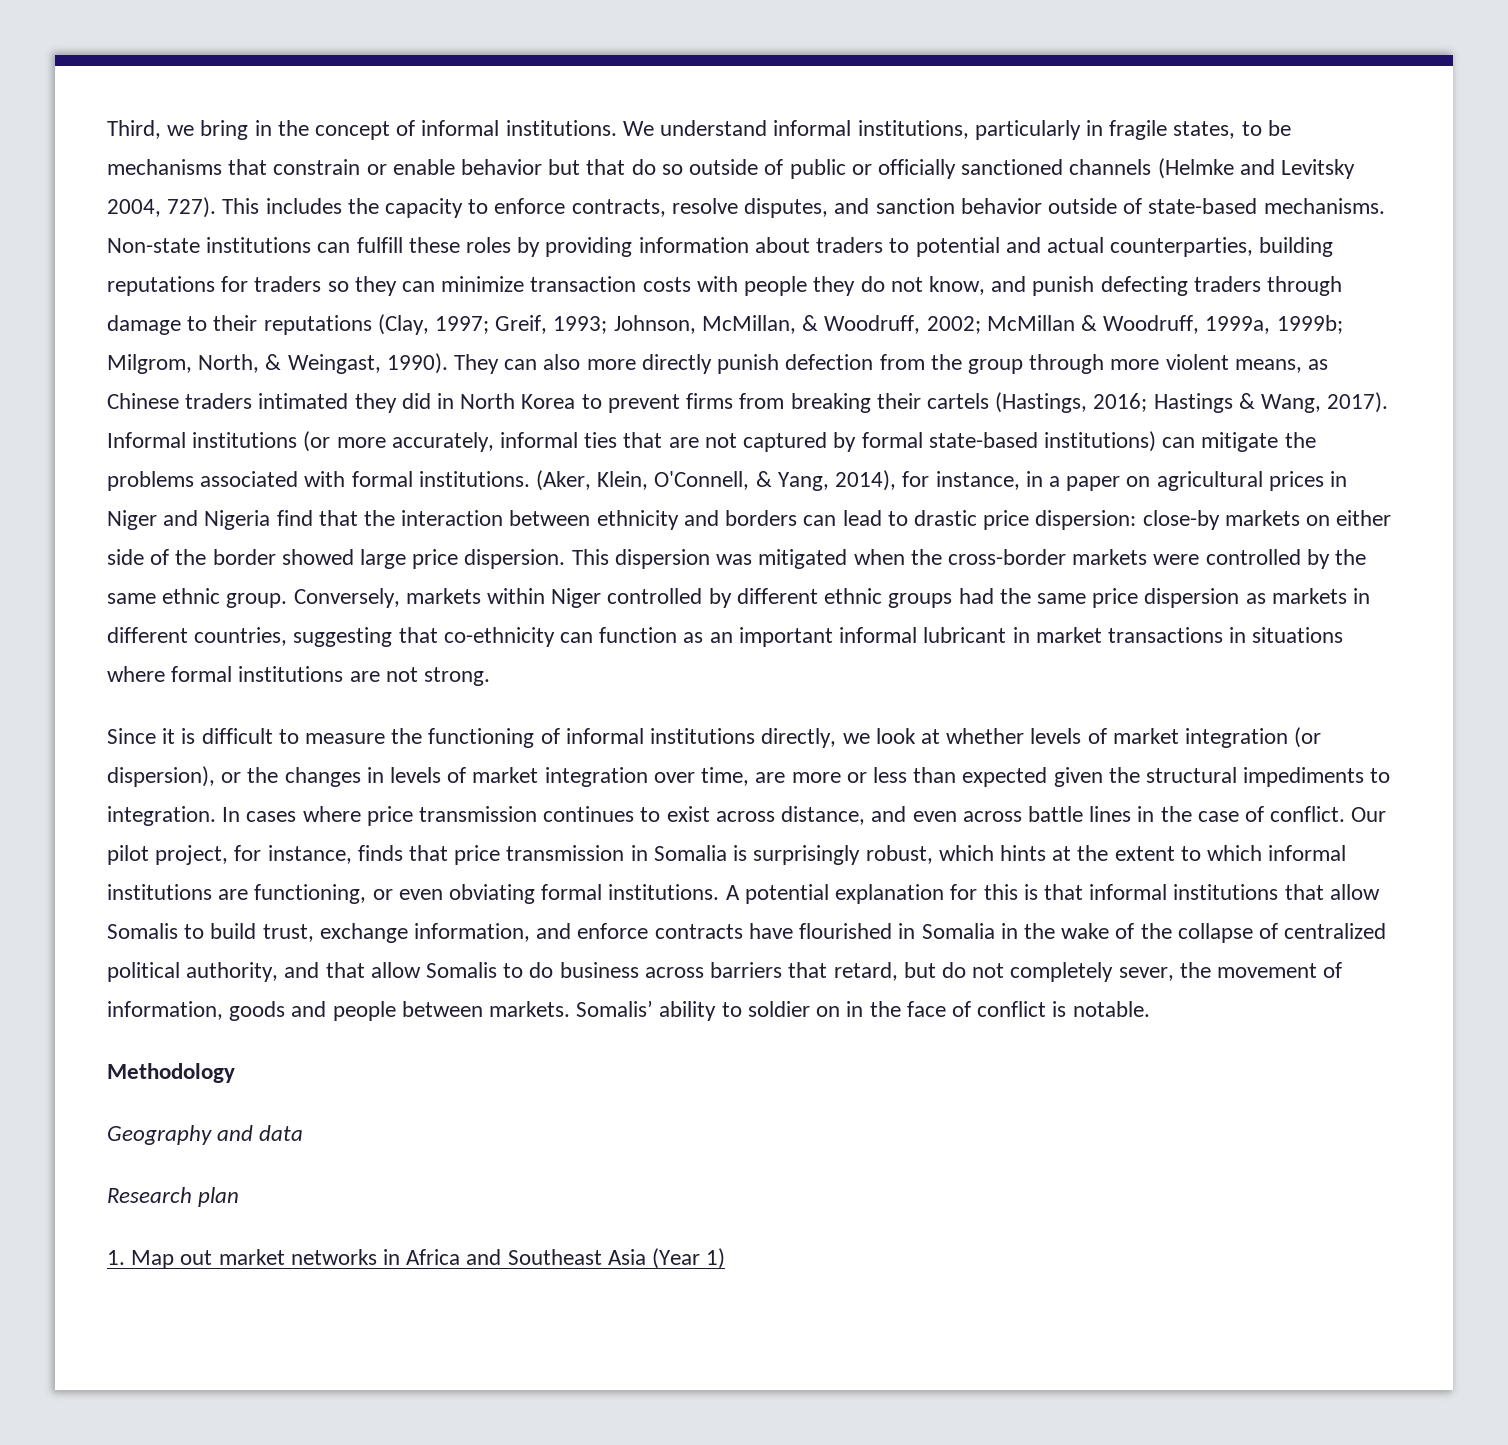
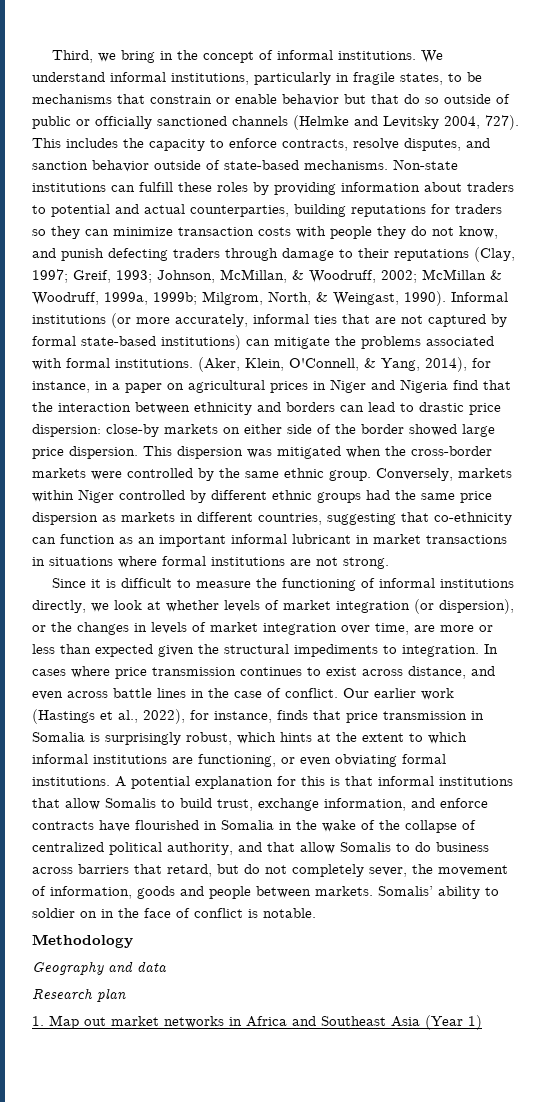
[454,354,1328,374] [107,392,1389,413] They can also more directly punish defection from the group through more violent means, as Chinese traders intimated they did in North Korea to prevent firms from breaking their cartels (Hastings, 2016; Hastings & Wang, 2017). -> (446, 298) none
[107,845,229,865] pilot project, -> [374,688,454,700] [32,709,185,724] earlier work (Hastings et al., 2022),

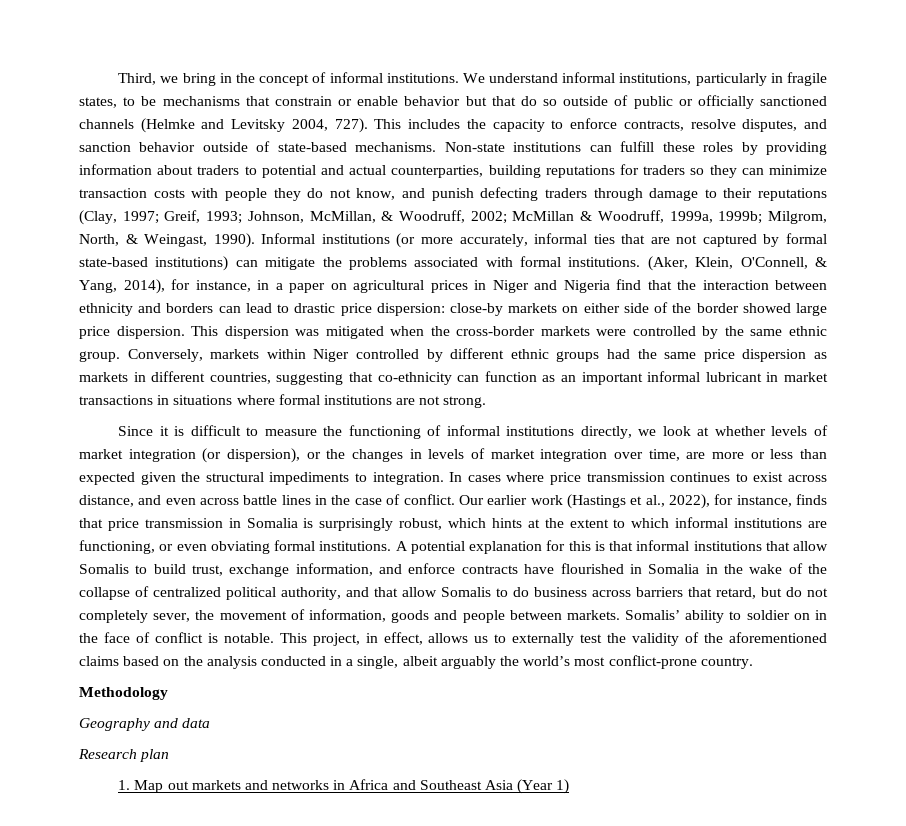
(316, 913) none -> [279,632,828,646] [79,655,753,669] This project, in effect, allows us to externally test the validity of the aforementioned claims based on the analysis conducted in a single, albeit arguably the world’s most conflict-prone country.
[111,1016,159,1026] market -> [191,780,268,790] markets and

